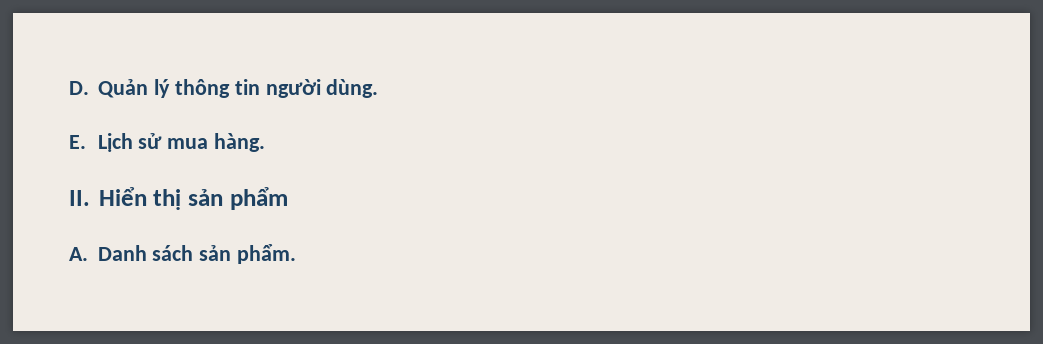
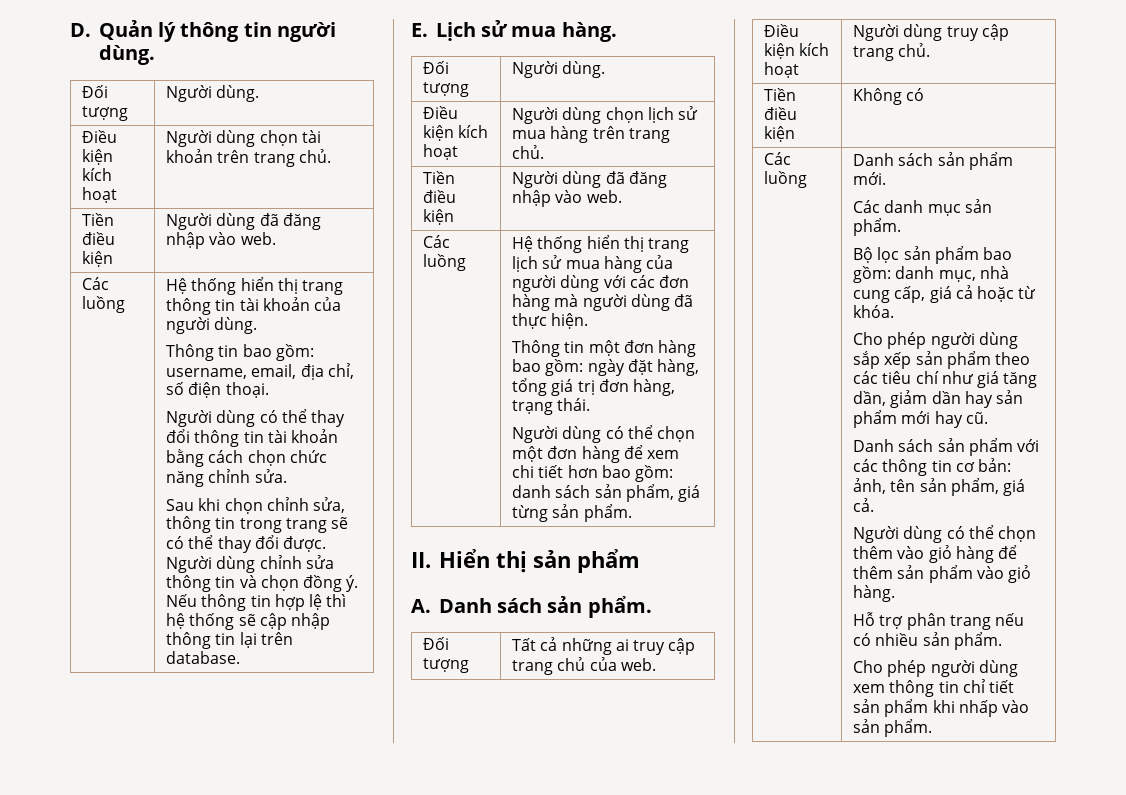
(379, 88) none -> [82,85,109,98] [82,106,129,121] [166,85,260,102] [82,130,118,143] [82,149,114,165] [82,168,113,181] [82,187,118,203] [166,130,321,147] [166,149,331,167] [82,213,115,226] [82,232,116,245] [82,251,114,267] [166,213,321,230] [166,232,276,249] [82,277,110,290] [82,296,126,313] [166,277,344,295] [166,297,342,315] [166,317,258,334] [166,344,314,361] [166,363,354,380] [166,382,269,398] [166,409,346,427] [166,429,339,447] [166,449,327,467] [166,469,287,487] [166,497,346,514] [166,516,349,533] [166,535,327,553] [166,555,334,573] [166,575,359,592] [166,594,347,611] [166,613,331,630] [166,632,293,649] [166,651,241,664] // Đối tượng | Người dùng. // Điều kiện kích hoạt | Người dùng chọn tài khoản trên trang chủ. // Tiền điều kiện | Người dùng đã đăng nhập vào web. // Các luồng | Hệ thống hiển thị trang thông tin tài khoản của người dùng. // Thông tin bao gồm: username, email, địa chỉ, số điện thoại. // Người dùng có thể thay đổi thông tin tài khoản bằng cách chọn chức năng chỉnh sửa. // Sau khi chọn chỉnh sửa, thông tin trong trang sẽ có thể thay đổi được. Người dùng chỉnh sửa thông tin và chọn đồng ý. Nếu thông tin hợp lệ thì hệ thống sẽ cập nhập thông tin lại trên database.
(266, 142) none -> [423,61,450,74] [423,82,470,97] [512,61,606,78] [423,106,459,119] [423,125,489,141] [423,144,459,160] [512,106,699,124] [512,126,670,143] [512,145,545,159] [423,171,456,184] [423,190,457,203] [423,209,455,225] [512,171,667,188] [512,190,622,207] [423,235,451,248] [423,254,467,271] [512,235,690,253] [512,255,674,273] [512,275,690,292] [512,294,694,311] [512,313,589,329] [512,340,697,357] [512,359,700,376] [512,378,676,396] [512,398,591,415] [512,425,696,443] [512,445,680,463] [512,465,674,482] [512,484,701,502] [512,504,632,522] // Đối tượng | Người dùng. // Điều kiện kích hoạt | Người dùng chọn lịch sử mua hàng trên trang chủ. // Tiền điều kiện | Người dùng đã đăng nhập vào web. // Các luồng | Hệ thống hiển thị trang lịch sử mua hàng của người dùng với các đơn hàng mà người dùng đã thực hiện. // Thông tin một đơn hàng bao gồm: ngày đặt hàng, tổng giá trị đơn hàng, trạng thái. // Người dùng có thể chọn một đơn hàng để xem chi tiết hơn bao gồm: danh sách sản phẩm, giá từng sản phẩm.
(297, 254) none -> [423,637,450,650] [423,658,470,673] [512,637,696,655] [512,657,656,675] [764,24,800,37] [764,43,830,59] [764,62,800,78] [853,24,1009,41] [853,43,931,61] [764,88,797,101] [764,107,798,120] [764,126,796,142] [853,88,925,105] [764,152,792,165] [764,171,808,188] [853,152,1013,170] [853,172,887,185] [853,199,992,216] [853,218,902,236] [853,246,1013,264] [853,266,1009,283] [853,285,1037,303] [853,305,895,318] [853,332,1018,349] [853,351,1031,369] [853,371,1038,388] [853,390,1024,408] [853,410,988,428] [853,438,1040,456] [853,458,1012,476] [853,478,1026,496] [853,498,875,512] [853,525,1037,543] [853,545,1018,563] [853,565,1032,583] [853,585,896,602] [853,612,1025,630] [853,632,1002,650] [853,660,1018,677] [853,679,1015,697] [853,699,1030,717] [853,719,933,737] // Đối tượng | Tất cả những ai truy cập trang chủ của web. // Điều kiện kích hoạt | Người dùng truy cập trang chủ. // Tiền điều kiện | Không có // Các luồng | Danh sách sản phẩm mới. // Các danh mục sản phẩm. // Bộ lọc sản phẩm bao gồm: danh mục, nhà cung cấp, giá cả hoặc từ khóa. // Cho phép người dùng sắp xếp sản phẩm theo các tiêu chí như giá tăng dần, giảm dần hay sản phẩm mới hay cũ. // Danh sách sản phẩm với các thông tin cơ bản: ảnh, tên sản phẩm, giá cả. // Người dùng có thể chọn thêm vào giỏ hàng để thêm sản phẩm vào giỏ hàng. // Hỗ trợ phân trang nếu có nhiều sản phẩm. // Cho phép người dùng xem thông tin chỉ tiết sản phẩm khi nhấp vào sản phẩm.

